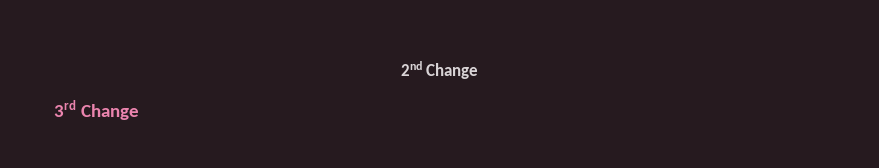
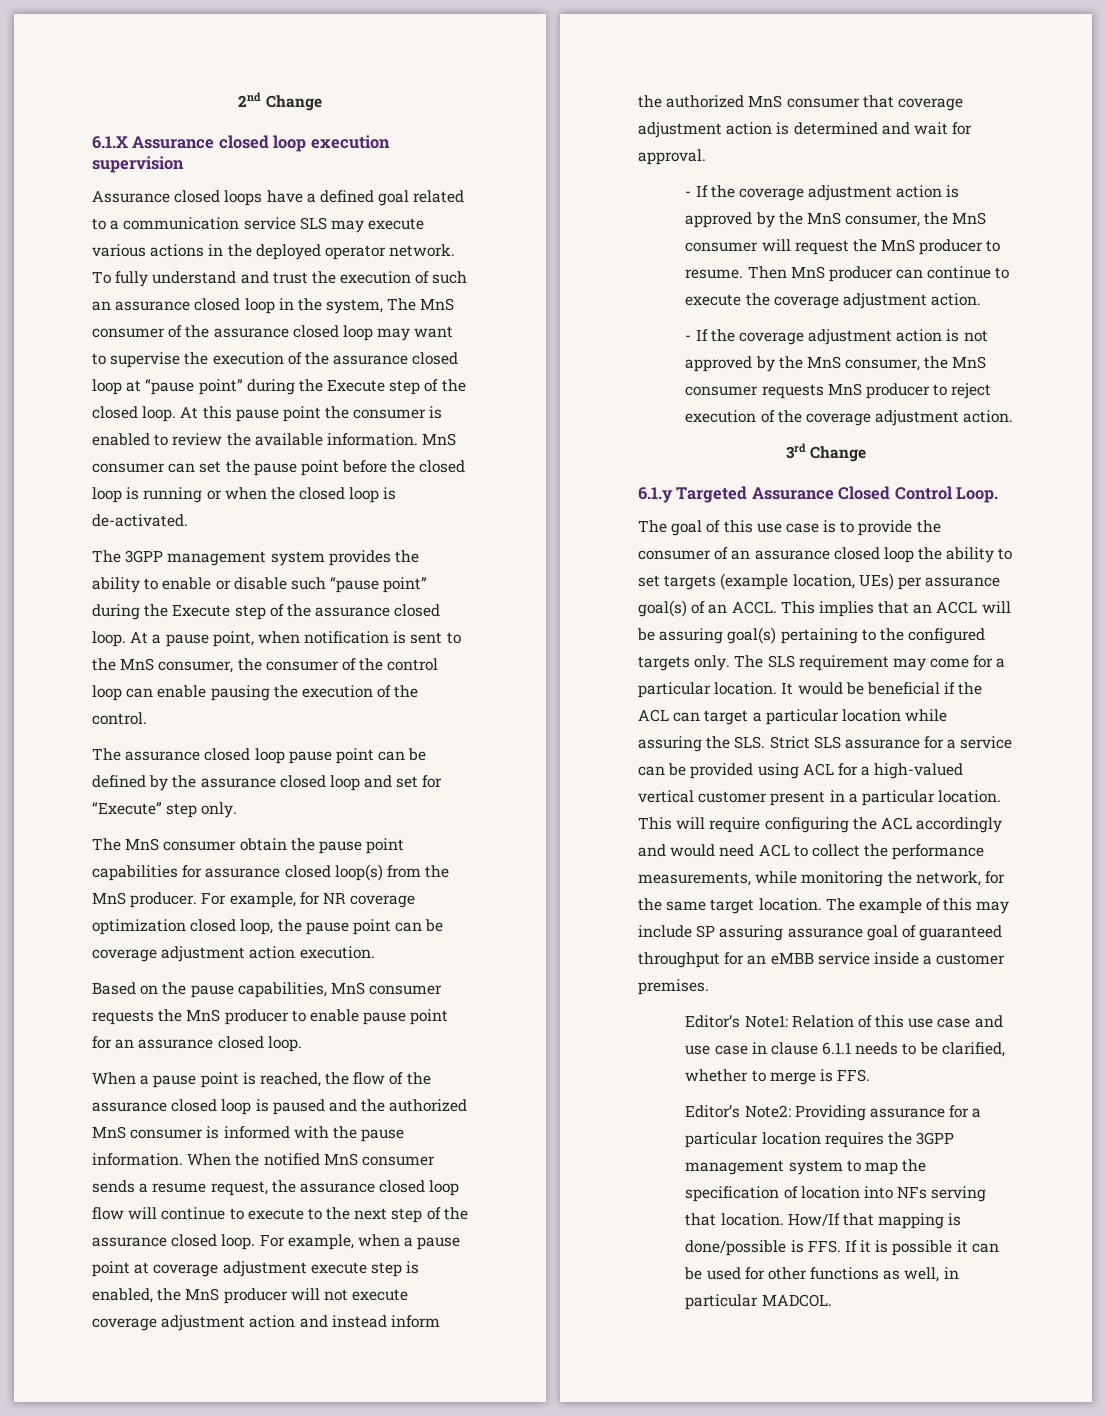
[54,100,139,120] 3rd Change -> [92,135,390,152] [92,156,184,173] [92,190,465,206] [92,217,425,233] [92,244,456,260] [92,271,468,287] [92,298,455,314] [92,325,454,341] [92,352,459,368] [92,379,466,395] [92,406,443,422] [92,433,457,446] [92,460,466,476] [92,487,397,503] [92,514,188,527] [92,550,419,566] [92,577,428,593] [92,604,441,620] [92,631,461,647] [92,658,439,673] [92,685,419,701] [92,712,147,725] [92,748,427,764] [92,775,443,791] [92,802,238,818] [92,838,405,854] [92,864,450,881] [92,892,416,908] [92,919,444,935] [92,946,375,962] [92,982,443,998] [92,1009,449,1025] [92,1036,302,1052] [92,1072,431,1088] [92,1099,468,1115] [92,1126,405,1142] [92,1153,435,1166] [92,1180,460,1196] [92,1207,468,1223] [92,1234,461,1250] [92,1261,420,1277] [92,1288,409,1304] [92,1315,440,1331] [638,95,963,111] [638,122,973,138] [638,149,706,165] [685,185,960,201] [685,212,987,228] [685,239,1001,255] [685,266,1010,282] [685,293,982,309] [685,329,988,345] [685,356,987,372] [685,383,992,399] [685,410,1014,426] [785,443,867,462] [638,486,999,503] [638,520,941,536] [638,547,1013,563] [638,573,1001,590] [638,600,1011,617] [637,627,986,644] [638,655,1006,671] [638,682,983,698] [638,709,948,725] [638,736,1013,752] [638,763,964,779] [638,790,1002,806] [638,817,1003,833] [638,844,985,860] [638,871,1005,887] [638,898,1010,914] [638,925,1003,941] [638,952,1006,968] [638,979,709,995] [685,1015,1003,1028] [685,1042,1005,1057] [685,1069,871,1085] [685,1105,982,1121] [685,1132,955,1148] [685,1159,927,1175] [685,1186,987,1202] [685,1213,962,1229] [685,1240,999,1256] [684,1267,959,1282] [685,1294,832,1310] 6.1.X Assurance closed loop execution supervision // Assurance closed loops have a defined goal related to a communication service SLS may execute various actions in the deployed operator network. To fully understand and trust the execution of such an assurance closed loop in the system, The MnS consumer of the assurance closed loop may want to supervise the execution of the assurance closed loop at “pause point” during the Execute step of the closed loop. At this pause point the consumer is enabled to review the available information. MnS consumer can set the pause point before the closed loop is running or when the closed loop is de-activated. // The 3GPP management system provides the ability to enable or disable such “pause point” during the Execute step of the assurance closed loop. At a pause point, when notification is sent to the MnS consumer, the consumer of the control loop can enable pausing the execution of the control. // The assurance closed loop pause point can be defined by the assurance closed loop and set for “Execute” step only. // The MnS consumer obtain the pause point capabilities for assurance closed loop(s) from the MnS producer. For example, for NR coverage optimization closed loop, the pause point can be coverage adjustment action execution. // Based on the pause capabilities, MnS consumer requests the MnS producer to enable pause point for an assurance closed loop. // When a pause point is reached, the flow of the assurance closed loop is paused and the authorized MnS consumer is informed with the pause information. When the notified MnS consumer sends a resume request, the assurance closed loop flow will continue to execute to the next step of the assurance closed loop. For example, when a pause point at coverage adjustment execute step is enabled, the MnS producer will not execute coverage adjustment action and instead inform the authorized MnS consumer that coverage adjustment action is determined and wait for approval. // - If the coverage adjustment action is approved by the MnS consumer, the MnS consumer will request the MnS producer to resume. Then MnS producer can continue to execute the coverage adjustment action. // - If the coverage adjustment action is not approved by the MnS consumer, the MnS consumer requests MnS producer to reject execution of the coverage adjustment action. // 3rd Change // 6.1.y Targeted Assurance Closed Control Loop. // The goal of this use case is to provide the consumer of an assurance closed loop the ability to set targets (example location, UEs) per assurance goal(s) of an ACCL. This implies that an ACCL will be assuring goal(s) pertaining to the configured targets only. The SLS requirement may come for a particular location. It would be beneficial if the ACL can target a particular location while assuring the SLS. Strict SLS assurance for a service can be provided using ACL for a high-valued vertical customer present in a particular location. This will require configuring the ACL accordingly and would need ACL to collect the performance measurements, while monitoring the network, for the same target location. The example of this may include SP assuring assurance goal of guaranteed throughput for an eMBB service inside a customer premises. // Editor’s Note1: Relation of this use case and use case in clause 6.1.1 needs to be clarified, whether to merge is FFS. // Editor’s Note2: Providing assurance for a particular location requires the 3GPP management system to map the specification of location into NFs serving that location. How/If that mapping is done/possible is FFS. If it is possible it can be used for other functions as well, in particular MADCOL.

